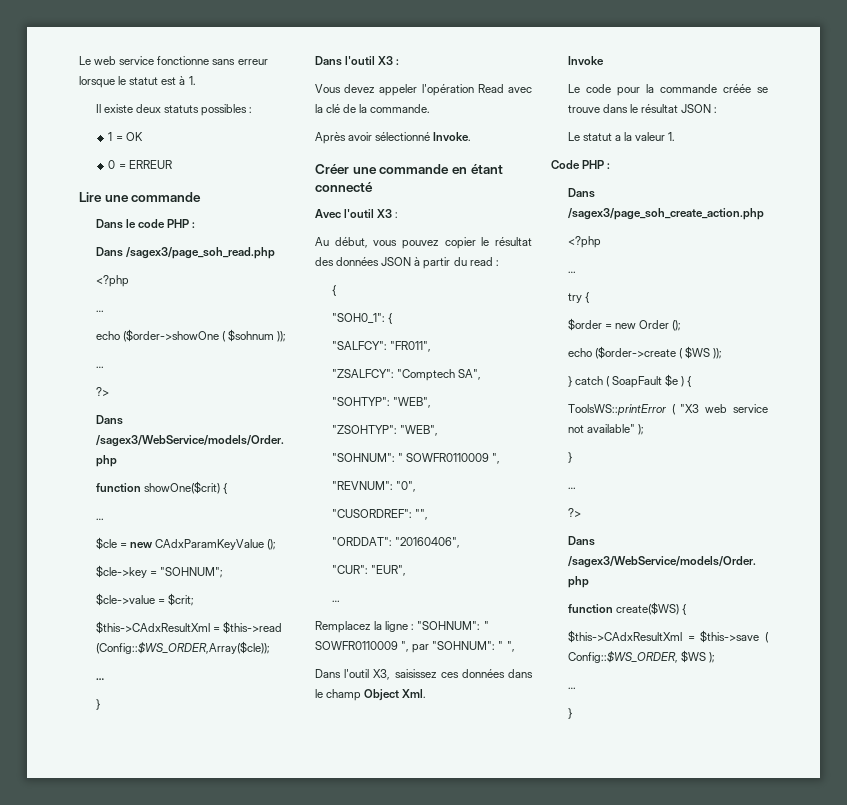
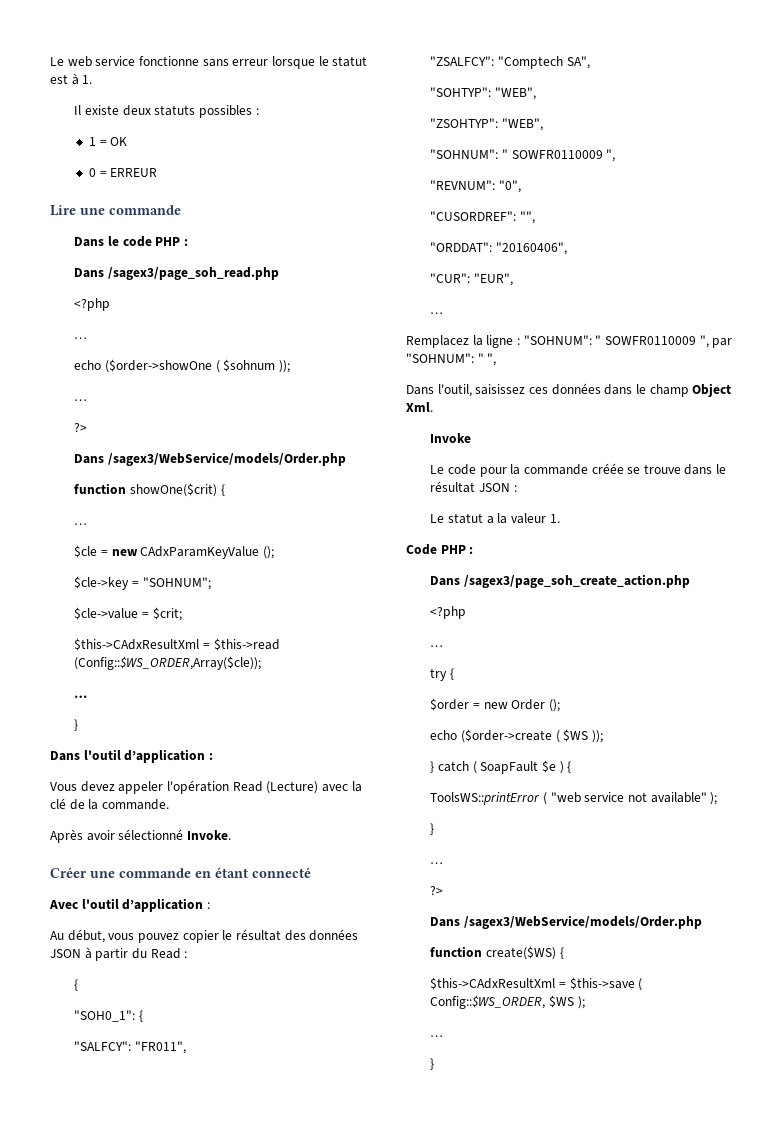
[378,56,394,65] X3 -> [124,749,206,763] d’application
(504, 88) none -> [266,781,319,794] (Lecture)
[377,209,393,218] X3 -> [122,898,204,912] d’application
[469,257,493,266] read -> [150,948,181,959] Read
[344,669,391,680] l'outil X3, -> [437,384,472,397] l'outil,
[680,404,728,413] "X3 web -> [550,792,581,803] "web

